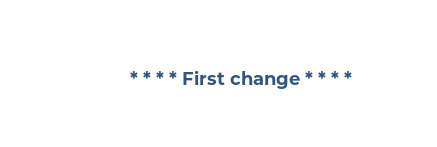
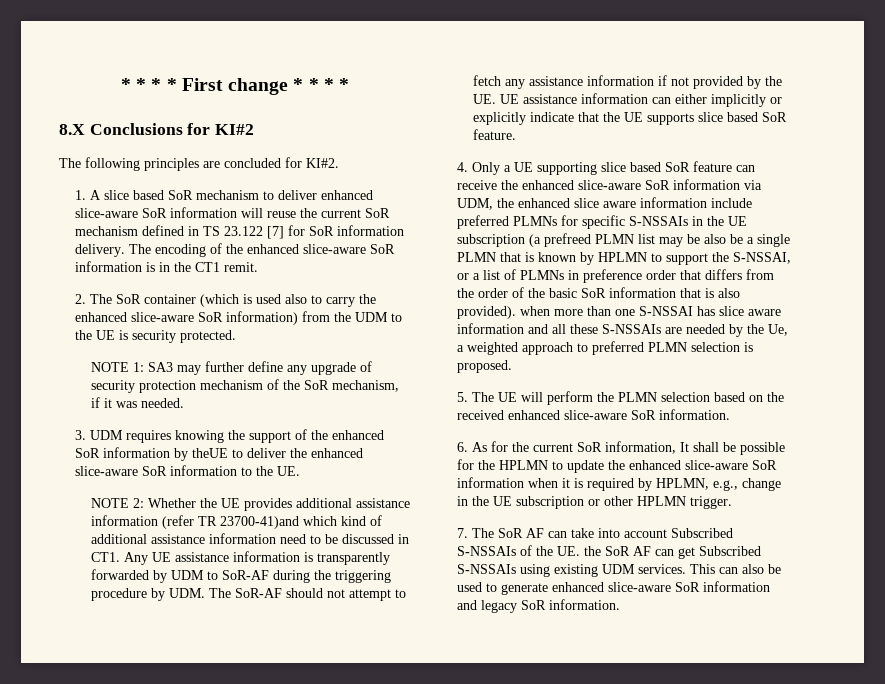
(352, 78) none -> [59,123,255,135] [59,157,339,171] [75,190,374,200] [75,207,391,218] [75,225,405,239] [75,243,396,257] [75,261,259,272] [75,294,377,307] [75,311,403,325] [75,330,237,343] [91,361,373,375] [91,379,400,393] [91,397,185,408] [75,429,385,443] [75,447,364,461] [75,465,301,476] [91,498,411,511] [91,515,383,529] [91,533,410,544] [91,551,391,565] [91,569,392,583] [91,588,407,601] [473,75,783,89] [473,93,783,107] [473,112,788,125] [473,129,517,140] [457,161,756,175] [457,179,763,190] [457,197,753,210] [457,215,748,229] [457,233,791,247] [457,252,792,265] [457,269,775,283] [457,287,741,298] [457,306,782,319] [457,323,789,337] [457,341,754,355] [457,360,513,373] [457,391,785,405] [457,409,731,420] [457,441,786,455] [457,459,778,473] [457,477,782,491] [457,496,733,509] [457,528,734,538] [457,545,762,559] [457,564,782,577] [457,581,771,595] [457,599,621,613] // 8.X Conclusions for KI#2 // The following principles are concluded for KI#2. // 1. A slice based SoR mechanism to deliver enhanced slice-aware SoR information will reuse the current SoR mechanism defined in TS 23.122 [7] for SoR information delivery. The encoding of the enhanced slice-aware SoR information is in the CT1 remit. // 2. The SoR container (which is used also to carry the enhanced slice-aware SoR information) from the UDM to the UE is security protected. // NOTE 1: SA3 may further define any upgrade of security protection mechanism of the SoR mechanism, if it was needed. // 3. UDM requires knowing the support of the enhanced SoR information by theUE to deliver the enhanced slice-aware SoR information to the UE. // NOTE 2: Whether the UE provides additional assistance information (refer TR 23700-41)and which kind of additional assistance information need to be discussed in CT1. Any UE assistance information is transparently forwarded by UDM to SoR-AF during the triggering procedure by UDM. The SoR-AF should not attempt to fetch any assistance information if not provided by the UE. UE assistance information can either implicitly or explicitly indicate that the UE supports slice based SoR feature. // 4. Only a UE supporting slice based SoR feature can receive the enhanced slice-aware SoR information via UDM, the enhanced slice aware information include preferred PLMNs for specific S-NSSAIs in the UE subscription (a prefreed PLMN list may be also be a single PLMN that is known by HPLMN to support the S-NSSAI, or a list of PLMNs in preference order that differs from the order of the basic SoR information that is also provided). when more than one S-NSSAI has slice aware information and all these S-NSSAIs are needed by the Ue, a weighted approach to preferred PLMN selection is proposed. // 5. The UE will perform the PLMN selection based on the received enhanced slice-aware SoR information. // 6. As for the current SoR information, It shall be possible for the HPLMN to update the enhanced slice-aware SoR information when it is required by HPLMN, e.g., change in the UE subscription or other HPLMN trigger. // 7. The SoR AF can take into account Subscribed S-NSSAIs of the UE. the SoR AF can get Subscribed S-NSSAIs using existing UDM services. This can also be used to generate enhanced slice-aware SoR information and legacy SoR information.

